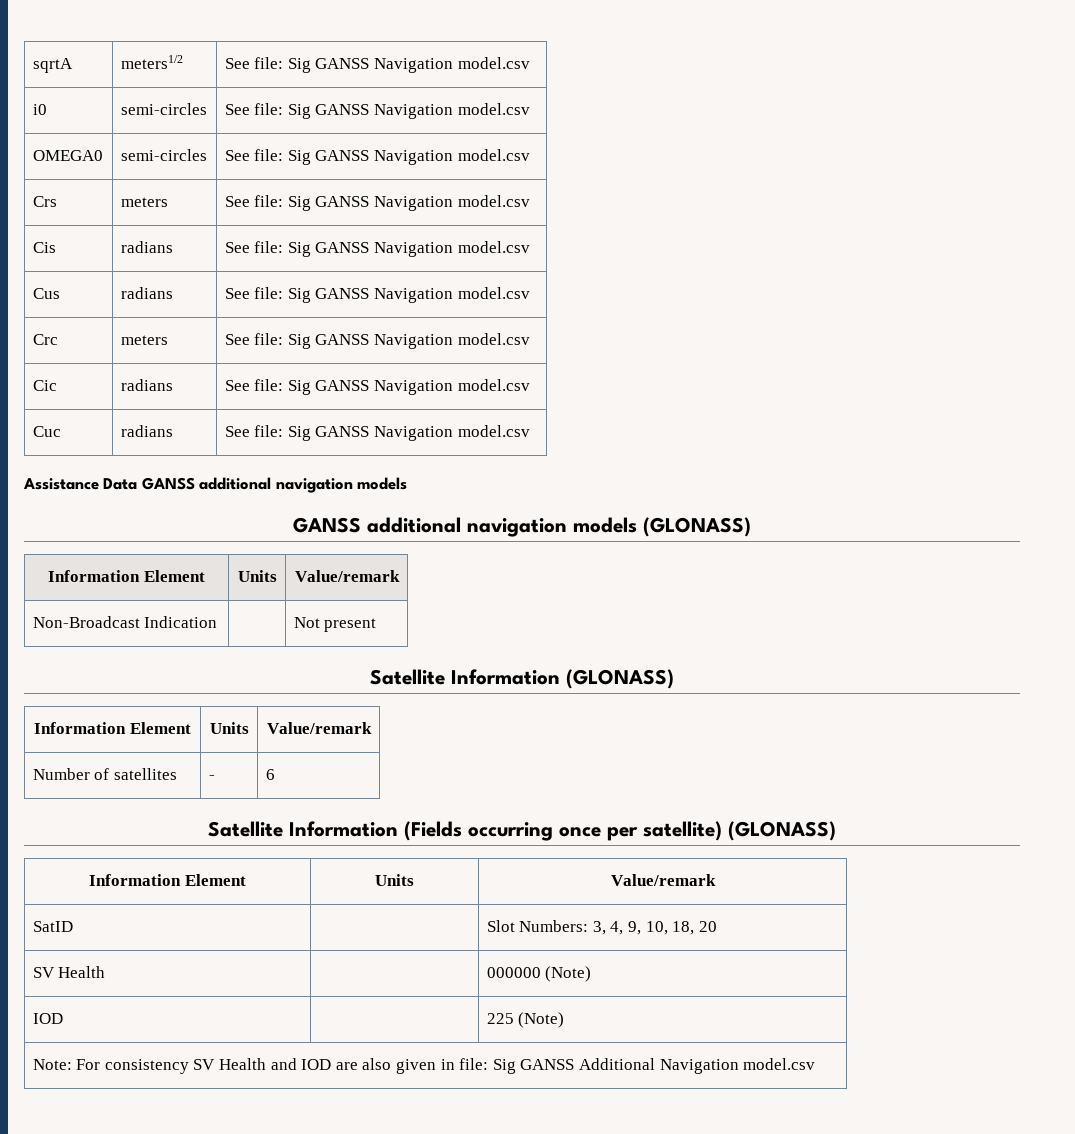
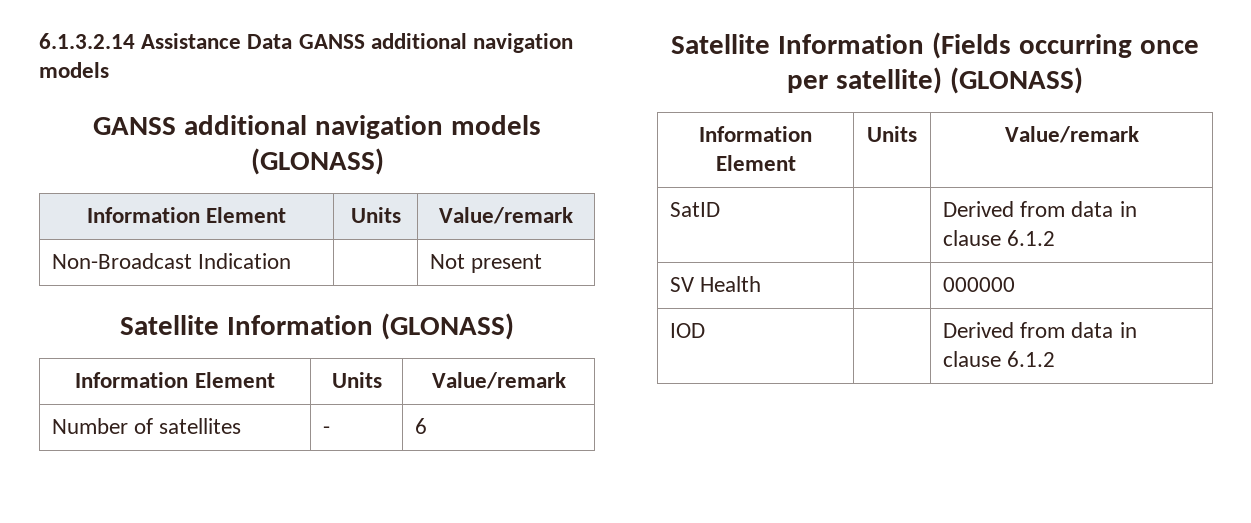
[32,58,73,73] [120,55,183,69] [224,57,530,73] [32,104,47,115] [120,103,207,115] [224,103,530,119] [32,150,103,161] [120,149,207,161] [224,149,530,165] [32,196,57,207] [120,197,168,207] [224,195,530,211] [32,242,56,253] [120,241,173,253] [224,241,530,257] [32,288,60,299] [120,287,173,299] [224,287,530,303] [32,334,58,345] [120,335,168,345] [224,333,530,349] [32,380,57,391] [120,379,173,391] [224,379,530,395] [32,426,61,437] [120,425,173,437] [224,425,530,441] sqrtA | meters1/2 | See file: Sig GANSS Navigation model.csv // i0 | semi-circles | See file: Sig GANSS Navigation model.csv // OMEGA0 | semi-circles | See file: Sig GANSS Navigation model.csv // Crs | meters | See file: Sig GANSS Navigation model.csv // Cis | radians | See file: Sig GANSS Navigation model.csv // Cus | radians | See file: Sig GANSS Navigation model.csv // Crc | meters | See file: Sig GANSS Navigation model.csv // Cic | radians | See file: Sig GANSS Navigation model.csv // Cuc | radians | See file: Sig GANSS Navigation model.csv // -> [39,33,135,49] 6.1.3.2.14
[486,920,717,935] Slot Numbers: 3, 4, 9, 10, 18, 20 -> [942,201,1137,217] [942,230,1056,246] Derived from data in clause 6.1.2
[545,966,592,982] (Note) -> (1015, 284) none
[486,1012,565,1028] [32,1058,816,1074] 225 (Note) // Note: For consistency SV Health and IOD are also given in file: Sig GANSS Additional Navigation model.csv -> [942,322,1137,338] [942,351,1056,367] Derived from data in clause 6.1.2

